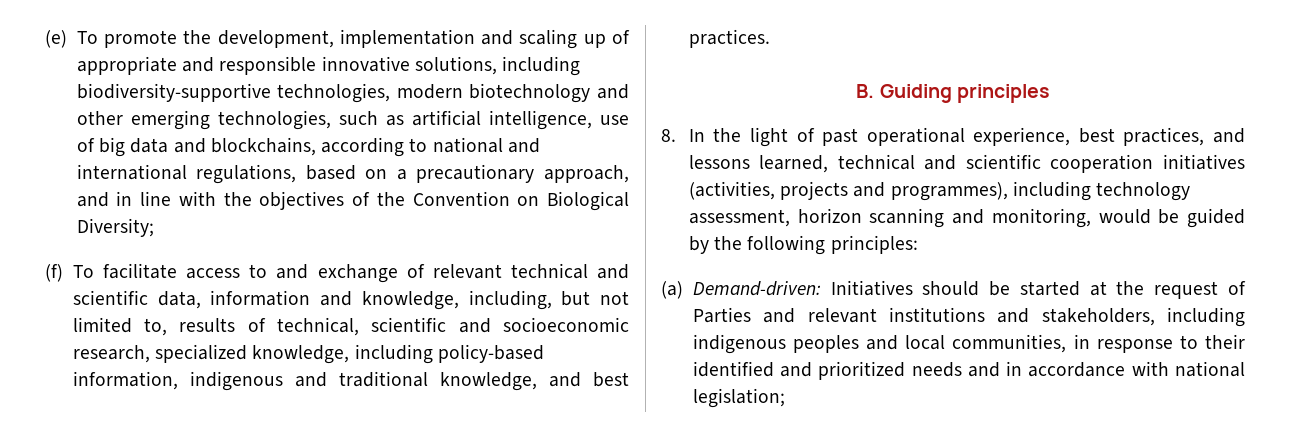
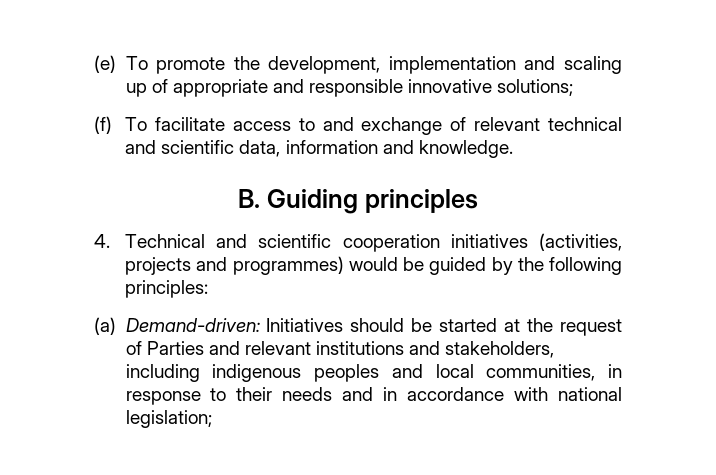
[414,56,581,76] [76,83,629,103] [76,110,629,130] [76,137,540,157] [76,164,629,184] [76,191,630,211] [76,218,154,237] solutions, including biodiversity-supportive technologies, modern biotechnology and other emerging technologies, such as artificial intelligence, use of big data and blockchains, according to national and international regulations, based on a precautionary approach, and in line with the objectives of the Convention on Biological Diversity; -> [497,79,574,96] solutions;
[361,290,629,310] [72,317,629,336] [72,344,544,364] [72,371,630,391] [688,29,770,48] [856,84,1050,103] [661,127,1245,147] [688,154,915,173] knowledge, including, but not limited to, results of technical, scientific and socioeconomic research, specialized knowledge, including policy-based information, indigenous and traditional knowledge, and best practices. // B. Guiding principles // 8. In the light of past operational experience, best practices, and lessons learned, technical -> [418,140,513,158] [238,189,478,214] [94,234,206,248] knowledge. // B. Guiding principles // 4. Technical
[890,181,1191,201] [688,208,1091,228] programmes), including technology assessment, horizon scanning and monitoring, -> [232,256,344,275] programmes)
[692,361,906,380] identified and prioritized -> (273, 394) none

